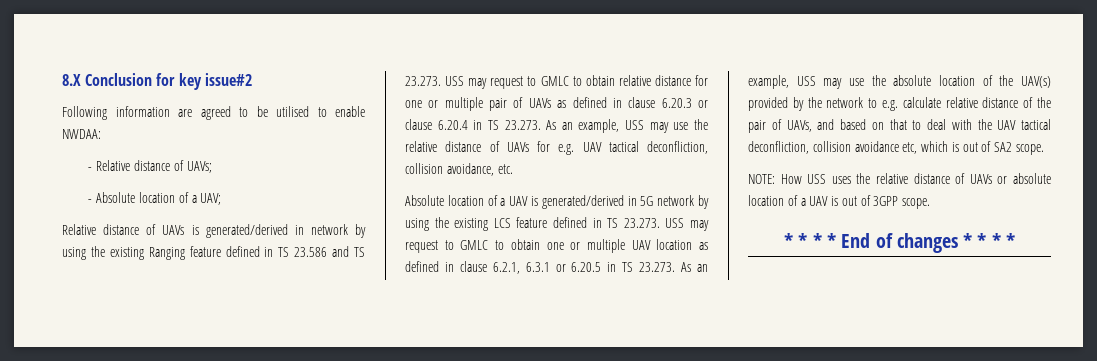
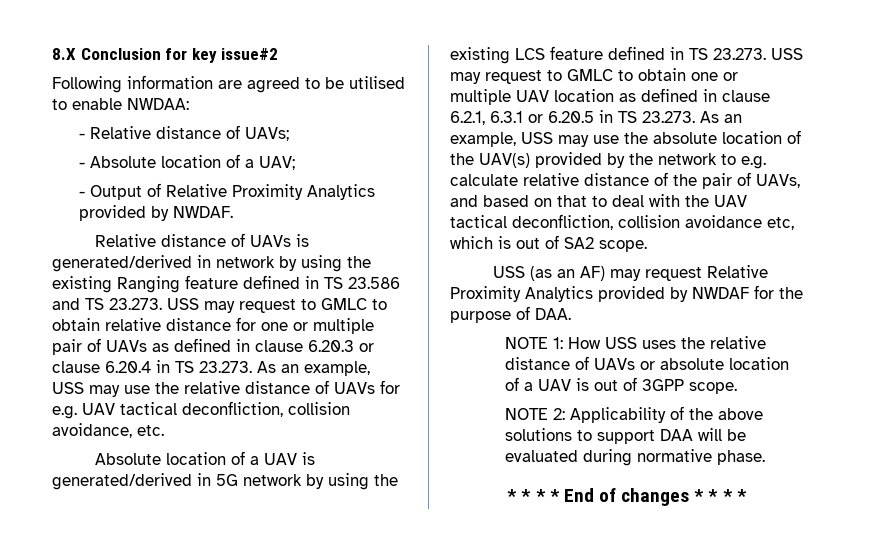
(222, 199) none -> [79,183,376,200] [79,205,234,221] // - Output of Relative Proximity Analytics provided by NWDAF.
[748,174,775,184] NOTE: -> [492,265,768,281] [450,285,803,302] [450,306,571,323] [504,337,563,349] USS (as an AF) may request Relative Proximity Analytics provided by NWDAF for the purpose of DAA. // NOTE 1:
(931, 203) none -> [504,406,763,423] [504,428,746,444] [504,449,765,466] // NOTE 2: Applicability of the above solutions to support DAA will be evaluated during normative phase.

